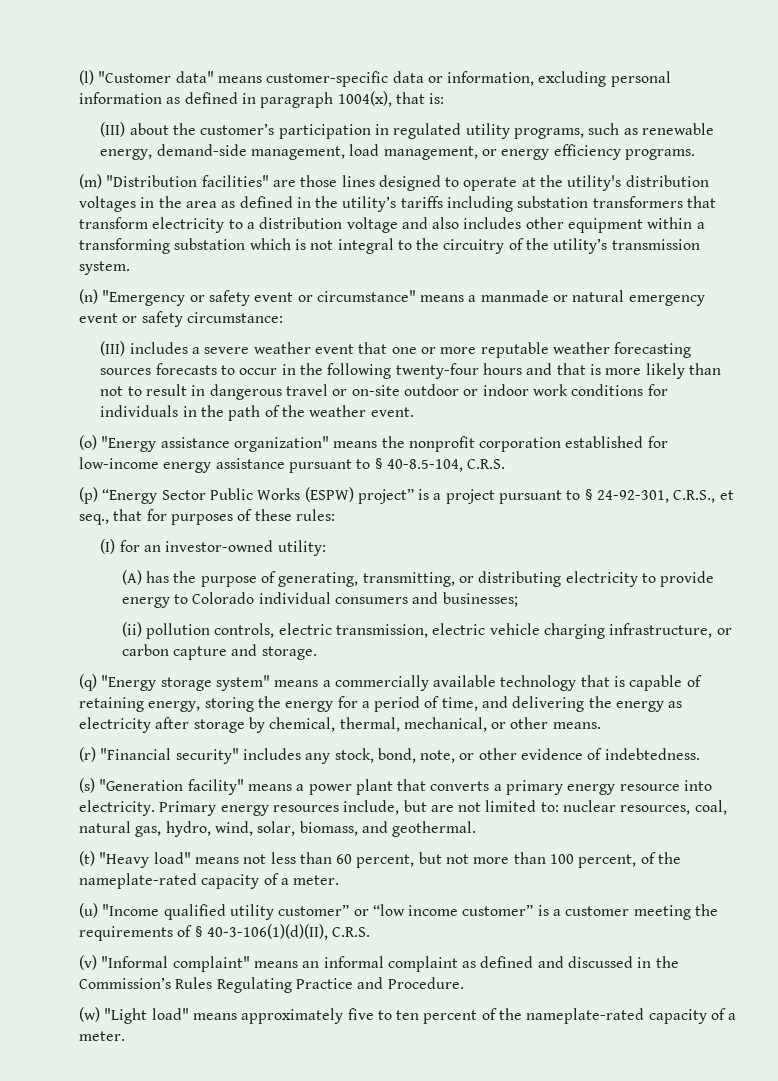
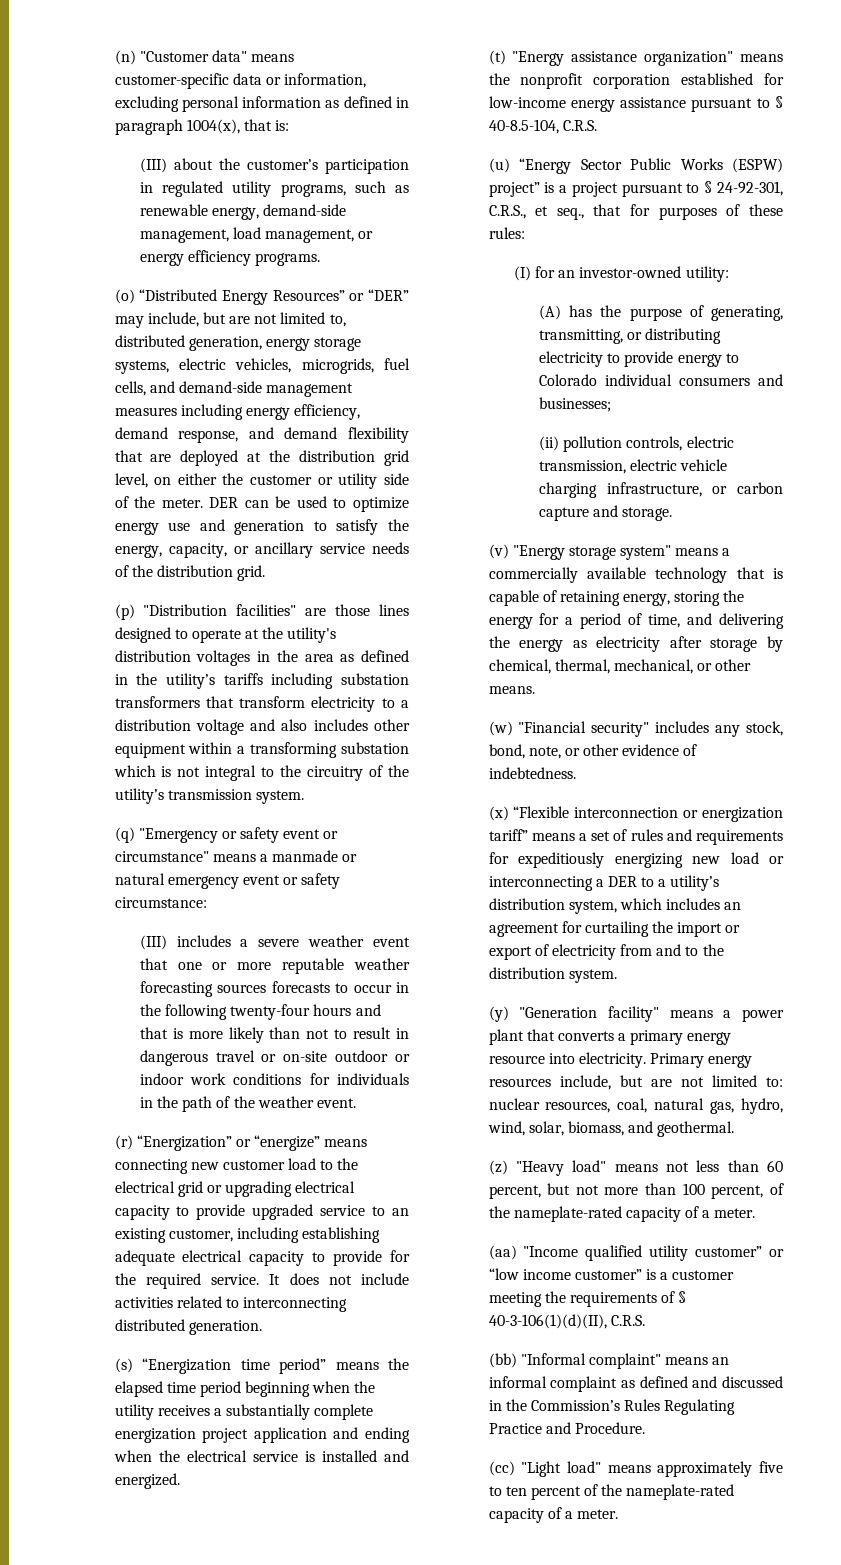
[78,70,94,85] (l) -> [114,50,136,65] (n)
[78,174,102,189] (m) -> [114,289,409,305] [114,312,346,328] [114,335,362,351] [114,358,410,374] [114,381,354,397] [114,404,361,420] [114,427,409,443] [114,450,409,466] [114,473,409,489] [114,496,409,512] [114,519,409,535] [114,542,409,558] [114,565,266,581] [114,604,135,620] (o) “Distributed Energy Resources” or “DER” may include, but are not limited to, distributed generation, energy storage systems, electric vehicles, microgrids, fuel cells, and demand-side management measures including energy efficiency, demand response, and demand flexibility that are deployed at the distribution grid level, on either the customer or utility side of the meter. DER can be used to optimize energy use and generation to satisfy the energy, capacity, or ancillary service needs of the distribution grid. // (p)
[78,289,98,304] (n) -> [114,827,135,843] (q)
[78,435,97,450] (o) -> [114,1135,368,1151] [114,1158,359,1174] [114,1181,356,1197] [114,1204,409,1220] [114,1227,381,1243] [114,1250,411,1266] [114,1273,409,1289] [114,1296,348,1312] [114,1319,262,1335] [114,1358,409,1374] [114,1381,376,1397] [114,1404,374,1420] [114,1427,410,1443] [113,1450,409,1462] [114,1473,180,1489] [488,50,506,65] (r) “Energization” or “energize” means connecting new customer load to the electrical grid or upgrading electrical capacity to provide upgraded service to an existing customer, including establishing adequate electrical capacity to provide for the required service. It does not include activities related to interconnecting distributed generation. // (s) “Energization time period” means the elapsed time period beginning when the utility receives a substantially complete energization project application and ending when the electrical service is installed and energized. // (t)
[78,487,98,504] (p) -> [488,158,510,173] (u)
[78,674,97,691] (q) -> [488,544,509,559] (v)
[78,747,96,762] (r) -> [488,721,513,736] (w)
[78,778,95,793] (s) -> [488,806,783,822] [488,829,783,845] [488,852,784,868] [488,875,720,891] [488,898,742,914] [488,921,741,937] [488,944,724,960] [488,967,617,983] [488,1006,509,1022] (x) “Flexible interconnection or energization tariff” means a set of rules and requirements for expeditiously energizing new load or interconnecting a DER to a utility’s distribution system, which includes an agreement for curtailing the import or export of electricity from and to the distribution system. // (y)
[78,851,95,866] (t) -> [488,1160,508,1175] (z)
[78,903,98,918] (u) -> [488,1245,517,1260] (aa)
[78,955,97,970] (v) -> [488,1353,517,1368] (bb)
[78,1007,100,1022] (w) -> [488,1461,515,1476] (cc)

